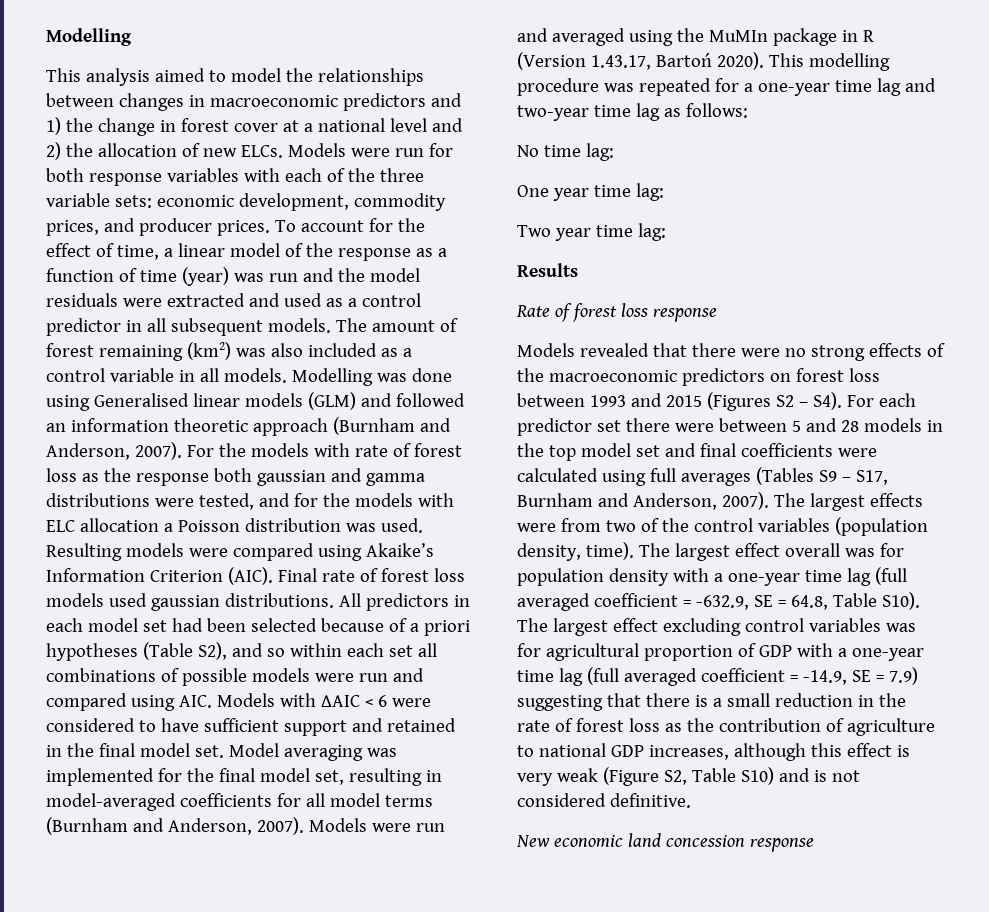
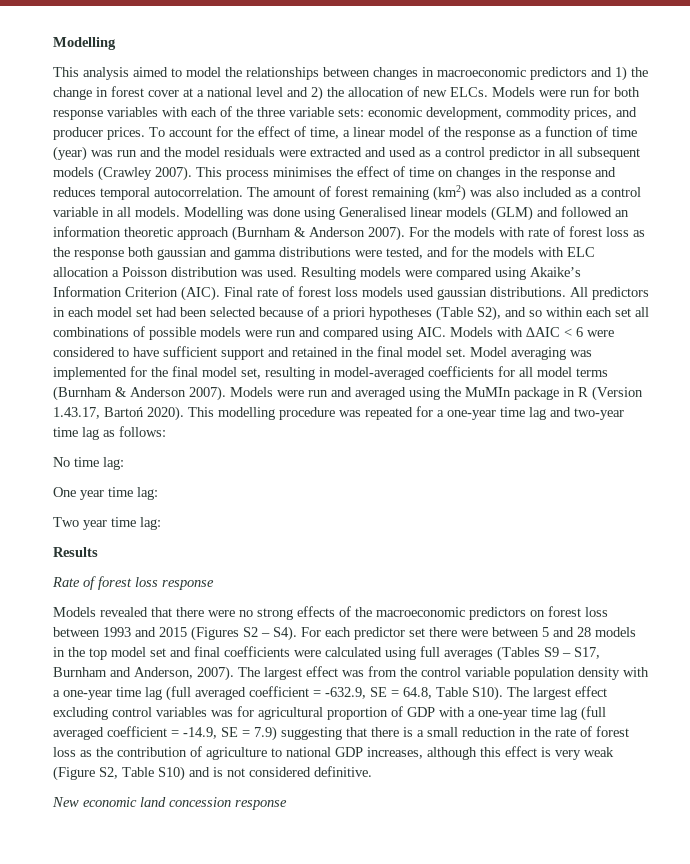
[267,318,331,333] models. -> [53,166,616,181] [53,187,243,200] models (Crawley 2007). This process minimises the effect of time on changes in the response and reduces temporal autocorrelation.
[419,418,451,432] [46,443,130,460] and Anderson, -> [294,227,365,237] & Anderson
[132,818,252,835] and Anderson, -> [115,387,186,397] & Anderson
[869,493,923,507] [517,517,928,536] [517,542,904,561] effects were from two of the control variables (population density, time). The largest effect overall was for -> [306,666,510,677] effect was from the control variable

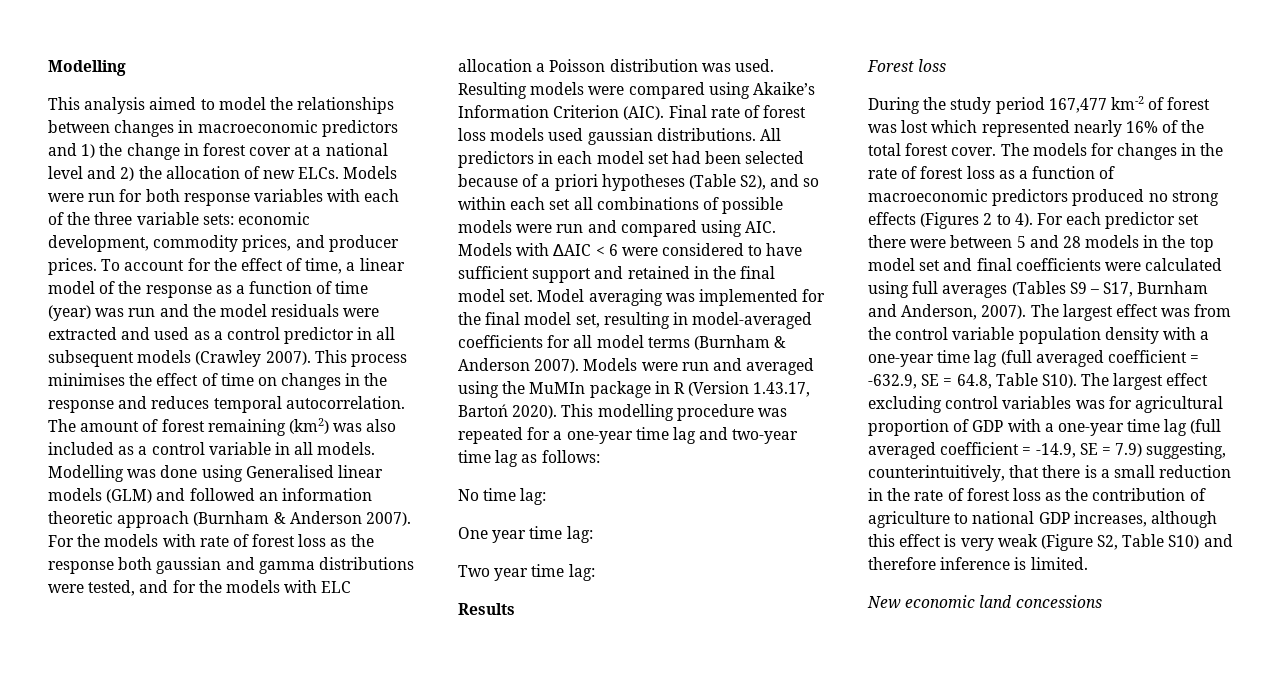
[52,576,214,590] [53,606,608,620] [53,626,297,641] Rate of forest loss response // Models revealed that there were no strong effects of the macroeconomic predictors on forest loss between 1993 and 2015 (Figures S2 – S4). -> [867,59,947,72] [868,96,1211,114] [868,120,1205,137] [868,143,1224,160] [868,166,1116,179] [868,189,1219,206] [868,212,1033,229] Forest loss // During the study period 167,477 km-2 of forest was lost which represented nearly 16% of the total forest cover. The models for changes in the rate of forest loss as a function of macroeconomic predictors produced no strong effects (Figures 2 to 4).
[281,727,342,740] suggesting -> [1146,442,1227,459] [868,465,1005,482] suggesting, counterintuitively,
[213,766,372,777] is not considered definitive. -> [868,557,1088,570] therefore inference is limited.
[169,797,287,810] concession response -> [1015,595,1102,608] concessions

